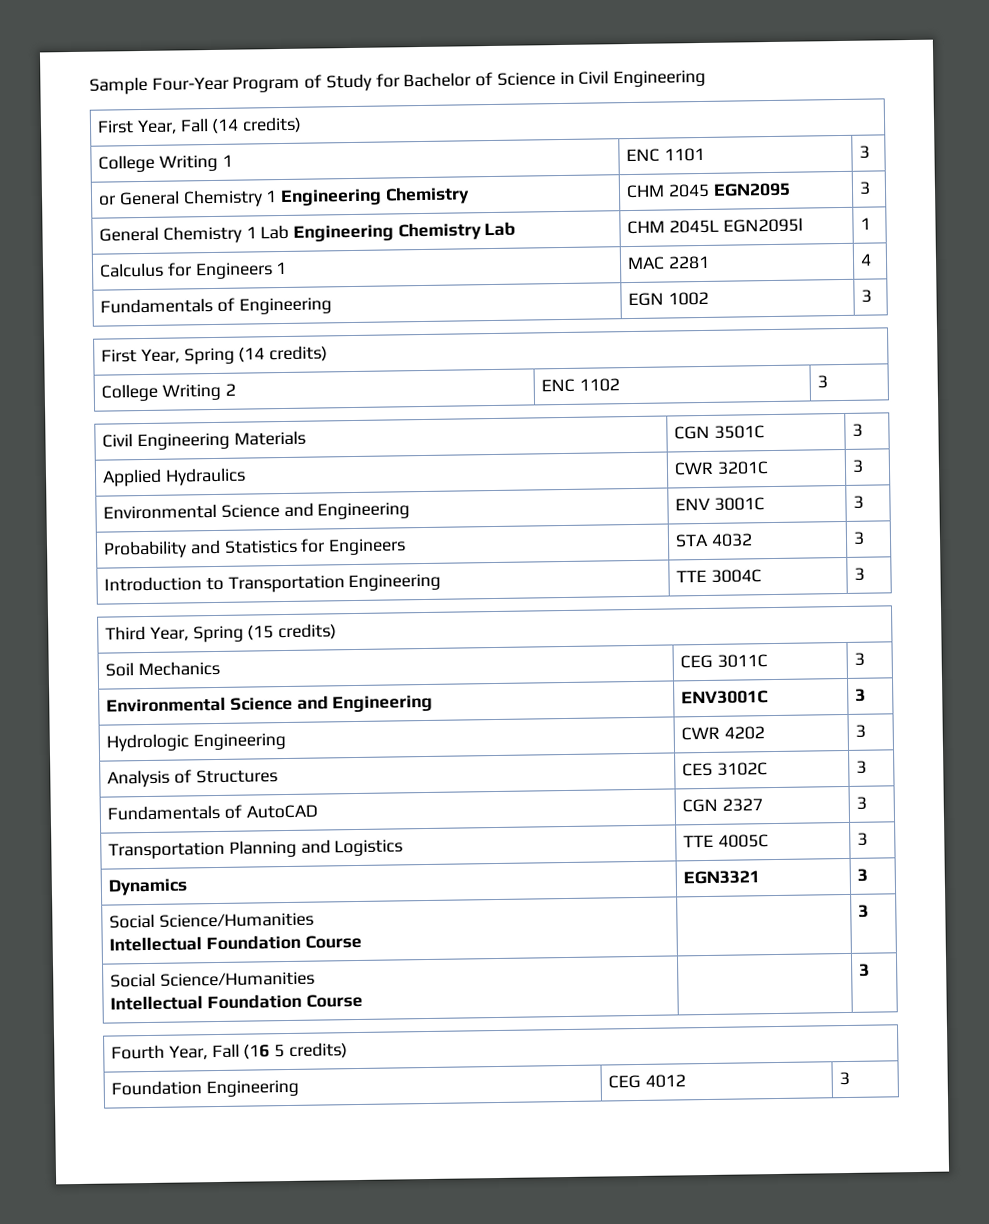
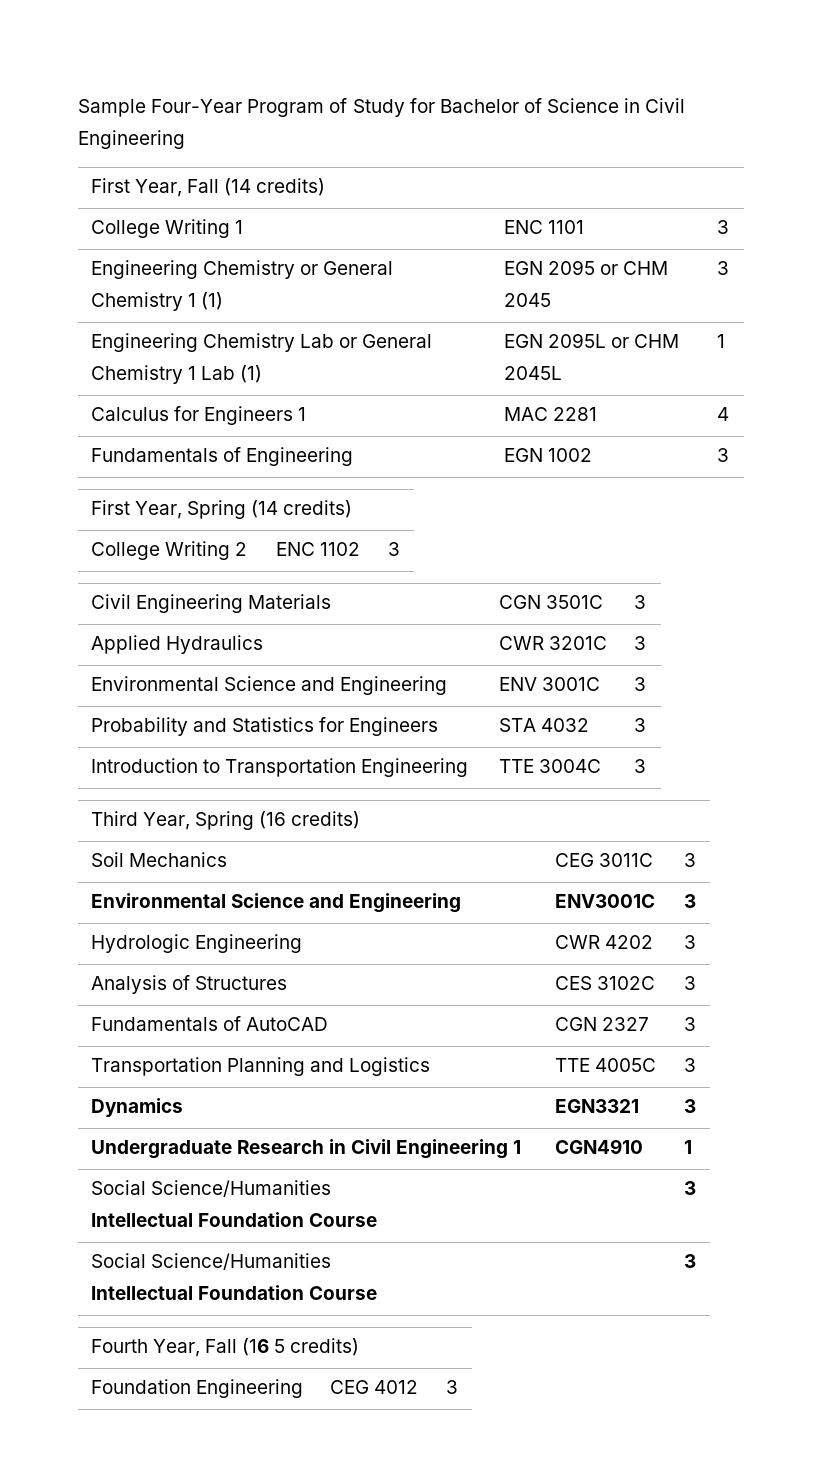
[99,186,470,208] or General Chemistry 1 Engineering Chemistry | -> [90,260,393,279] [90,292,223,311] [503,260,618,275] Engineering Chemistry or General Chemistry 1 (1) | EGN 2095 or
[712,182,791,197] [859,181,872,195] [99,221,517,244] EGN2095 | 3 // General Chemistry 1 Lab Engineering Chemistry Lab | -> [716,261,729,275] [90,333,433,352] [90,365,262,384] [503,333,629,348] | 3 // Engineering Chemistry Lab or General Chemistry 1 Lab (1) | EGN 2095L or
[722,217,803,233] EGN2095l -> (562, 373) none
[247,625,275,641] (15 -> [258,811,286,829] (16
(869, 875) none -> [90,1139,522,1159] [554,1139,643,1154] [683,1140,692,1154] // Undergraduate Research in Civil Engineering 1 | CGN4910 | 1

